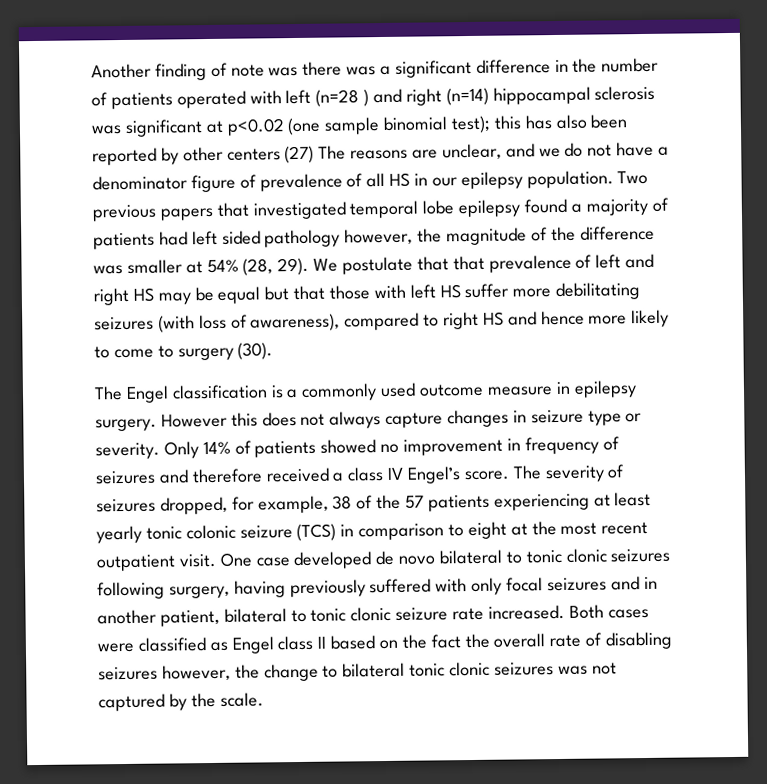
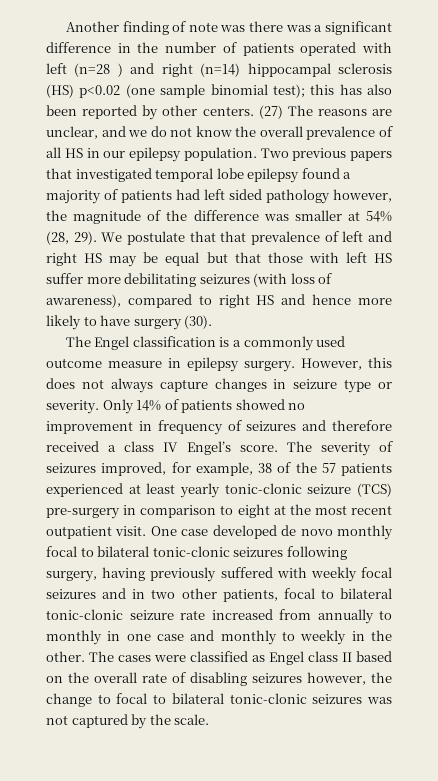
[91,119,224,137] was significant at -> [46,84,74,98] (HS)
[226,148,281,161] centers -> [202,106,254,116] centers.
[616,141,670,157] [92,174,257,193] have a denominator figure of -> [195,126,303,137] know the overall
[113,345,174,359] come to -> [100,315,131,326] have
[160,413,228,428] However -> [301,358,362,370] However,
[159,496,228,515] dropped, -> [101,462,167,476] improved,
[493,493,590,511] experiencing -> [46,483,123,497] experienced
[145,524,236,540] tonic colonic -> [224,483,302,494] tonic-clonic
(337, 532) none -> [46,508,120,519] pre-surgery
[439,548,607,565] bilateral to tonic clonic -> [337,525,393,540] [46,546,230,557] monthly focal to bilateral tonic-clonic
[471,577,503,596] only -> [310,567,357,582] weekly
[97,604,604,627] another patient, bilateral to tonic clonic seizure rate increased. Both -> [151,588,392,602] [46,609,392,624] [46,630,392,645] [46,651,114,662] two other patients, focal to bilateral tonic-clonic seizure rate increased from annually to monthly in one case and monthly to weekly in the other. The
[430,633,490,649] fact the -> (89, 677) none
[342,661,491,678] bilateral tonic clonic -> [116,693,307,704] focal to bilateral tonic-clonic

